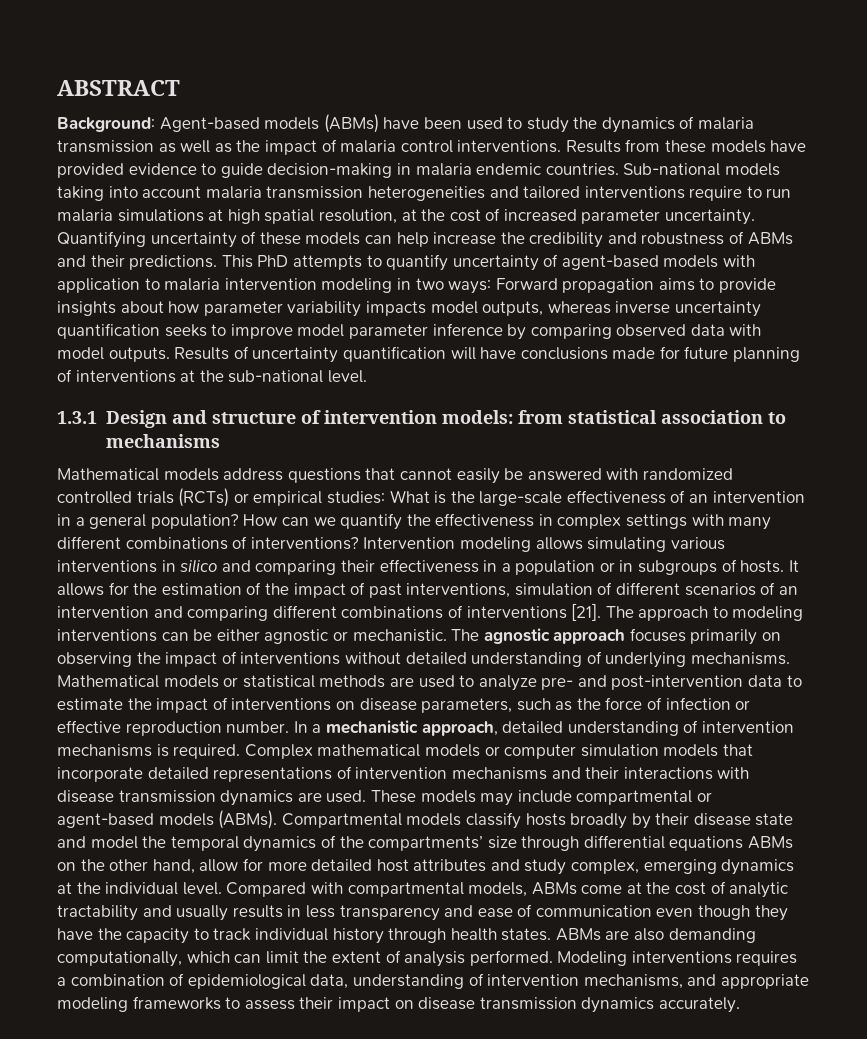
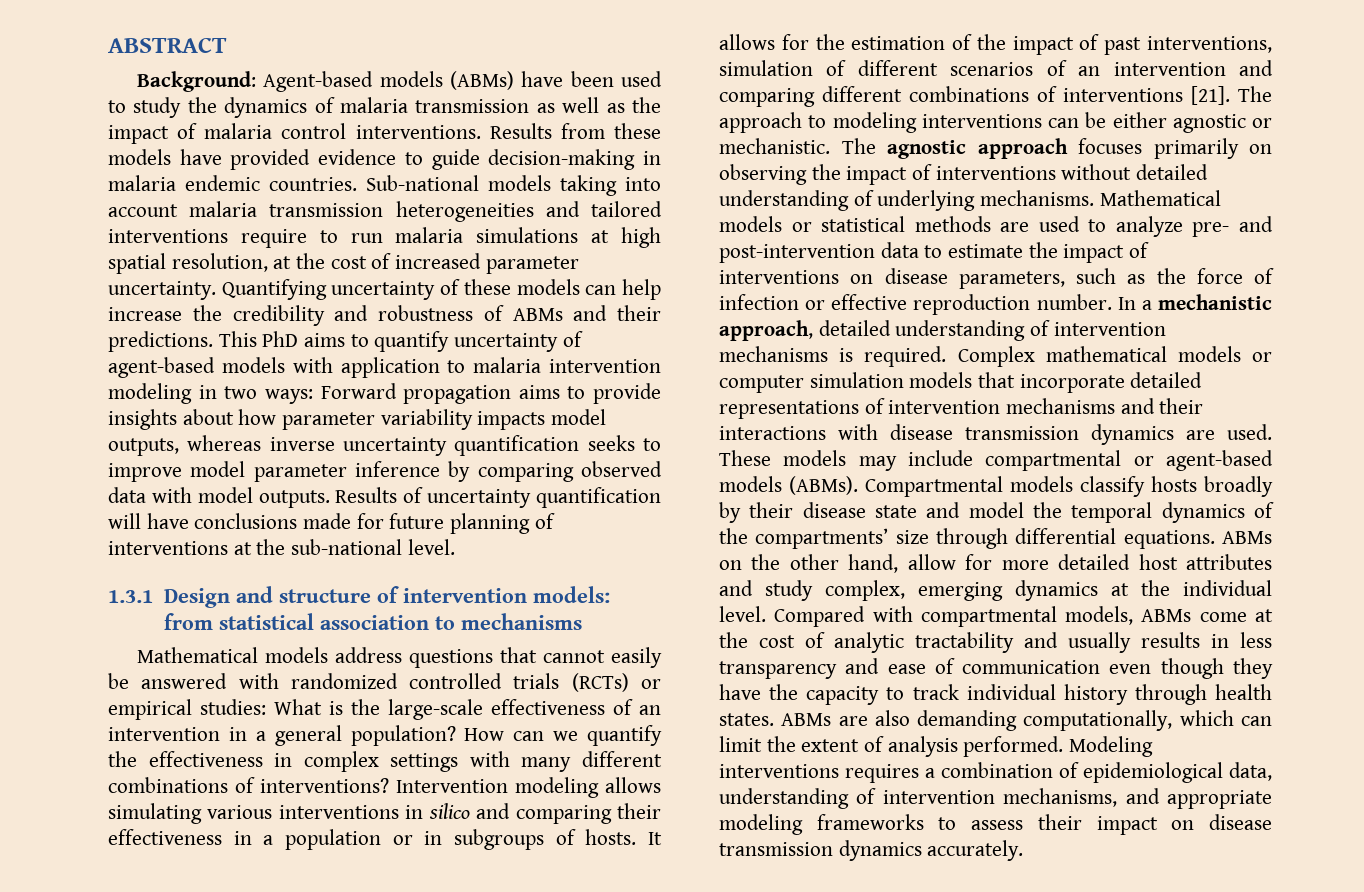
[292,255,362,270] attempts -> [304,333,346,347] aims
[669,836,744,851] equations -> [1123,530,1215,549] equations.

